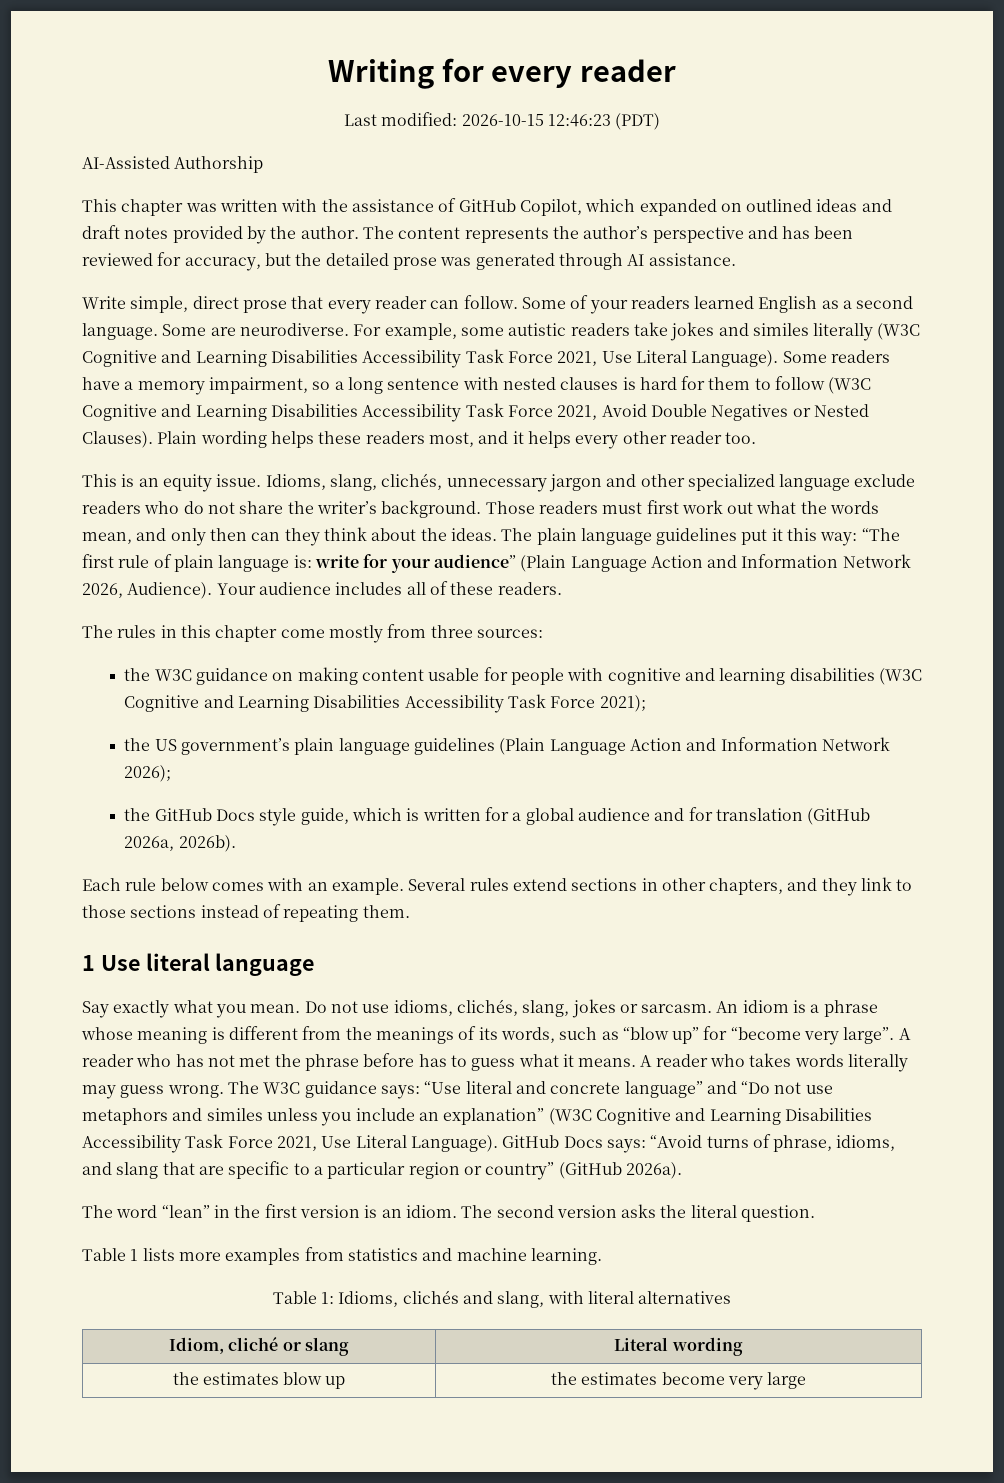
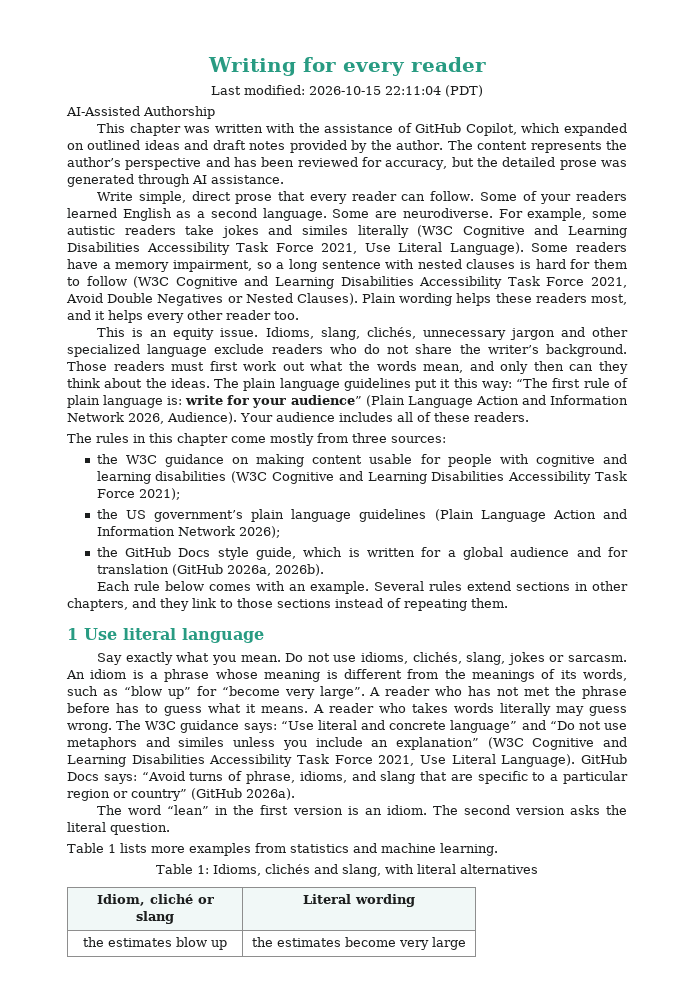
[547,114,611,127] 12:46:23 -> [385,86,441,95] 22:11:04

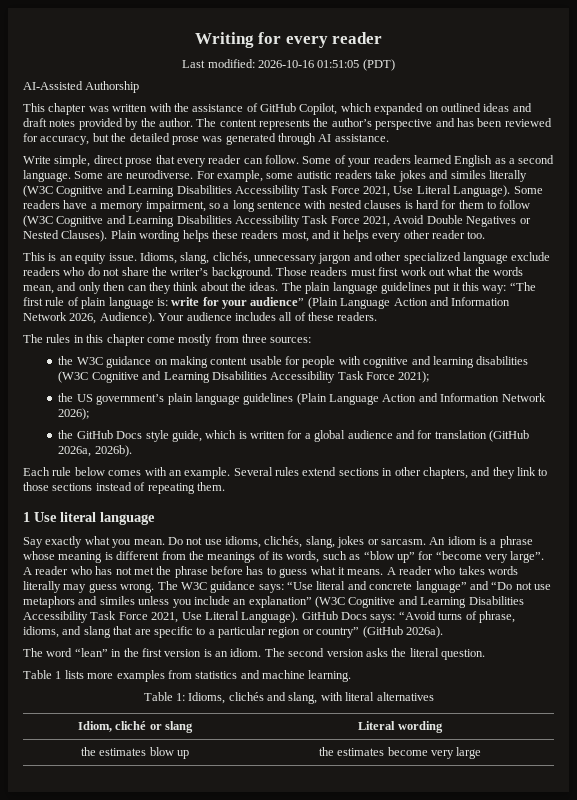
[309,86,441,95] 2026-10-15 22:11:04 -> [258,60,360,68] 2026-10-16 01:51:05

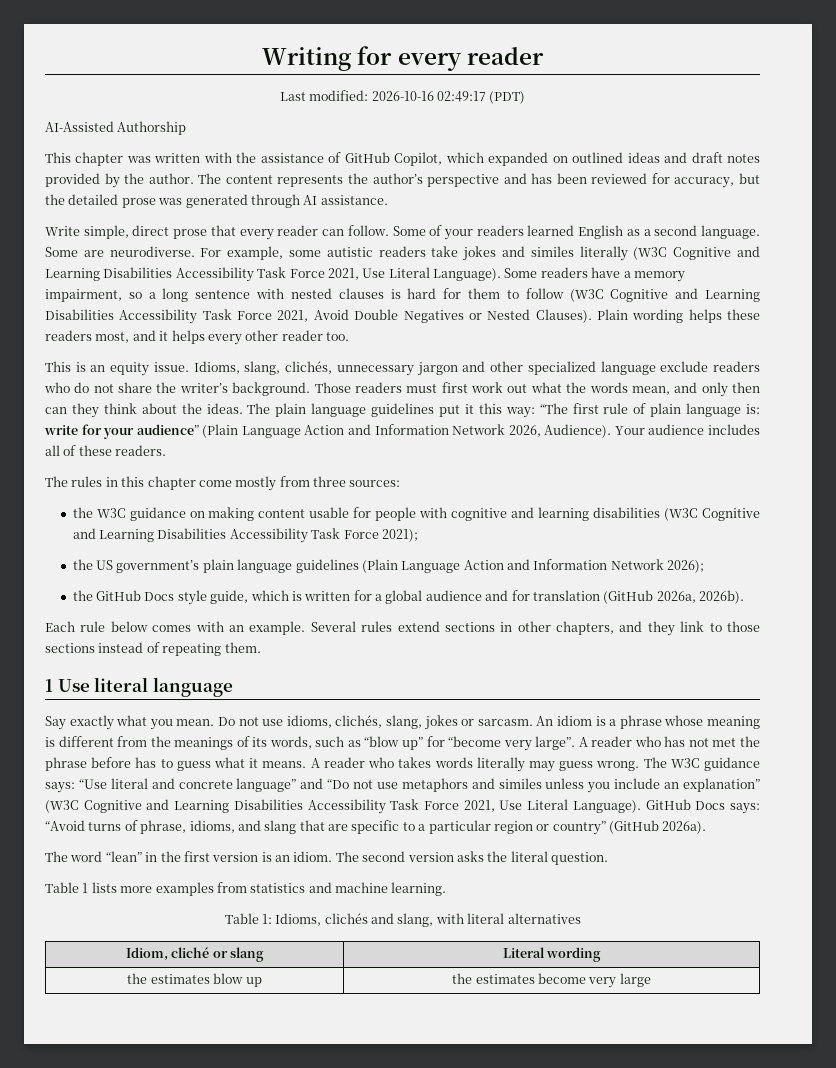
[317,60,360,68] 01:51:05 -> [436,91,486,102] 02:49:17

